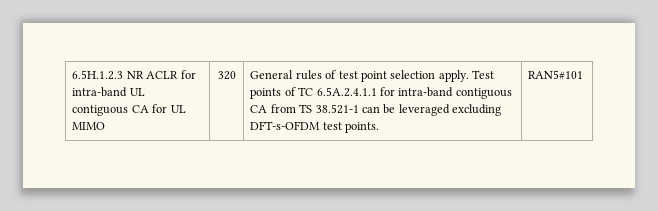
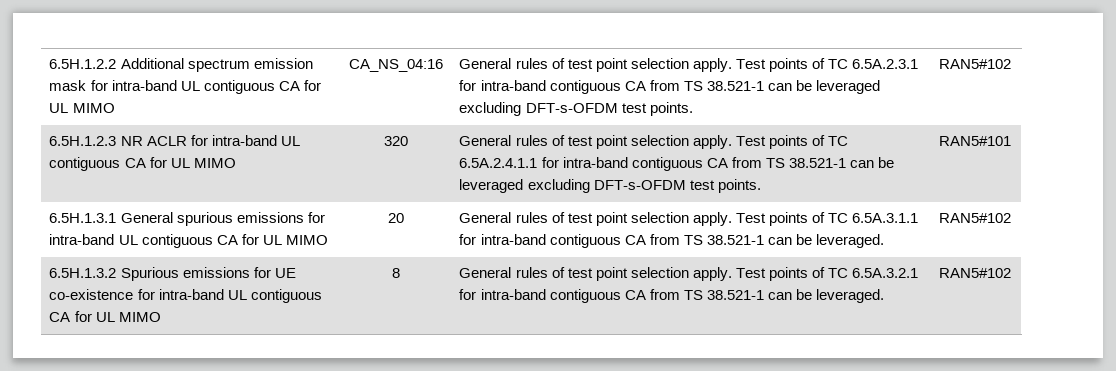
(72, 75) none -> [49,58,313,72] [49,80,321,94] [49,103,115,113] [348,59,443,72] [459,58,919,72] [459,80,880,94] [459,102,693,116] [939,59,1012,69] 6.5H.1.2.2 Additional spectrum emission mask for intra-band UL contiguous CA for UL MIMO | CA_NS_04:16 | General rules of test point selection apply. Test points of TC 6.5A.2.3.1 for intra-band contiguous CA from TS 38.521-1 can be leveraged excluding DFT-s-OFDM test points. | RAN5#102 //
(584, 74) none -> [49,212,325,226] [49,234,328,248] [387,213,404,223] [459,212,919,226] [459,234,884,248] [939,213,1012,223] [49,267,296,281] [49,289,322,303] [49,311,161,322] [391,268,400,278] [459,267,919,281] [459,289,884,303] [939,268,1012,278] // 6.5H.1.3.1 General spurious emissions for intra-band UL contiguous CA for UL MIMO | 20 | General rules of test point selection apply. Test points of TC 6.5A.3.1.1 for intra-band contiguous CA from TS 38.521-1 can be leveraged. | RAN5#102 // 6.5H.1.3.2 Spurious emissions for UE co-existence for intra-band UL contiguous CA for UL MIMO | 8 | General rules of test point selection apply. Test points of TC 6.5A.3.2.1 for intra-band contiguous CA from TS 38.521-1 can be leveraged. | RAN5#102

